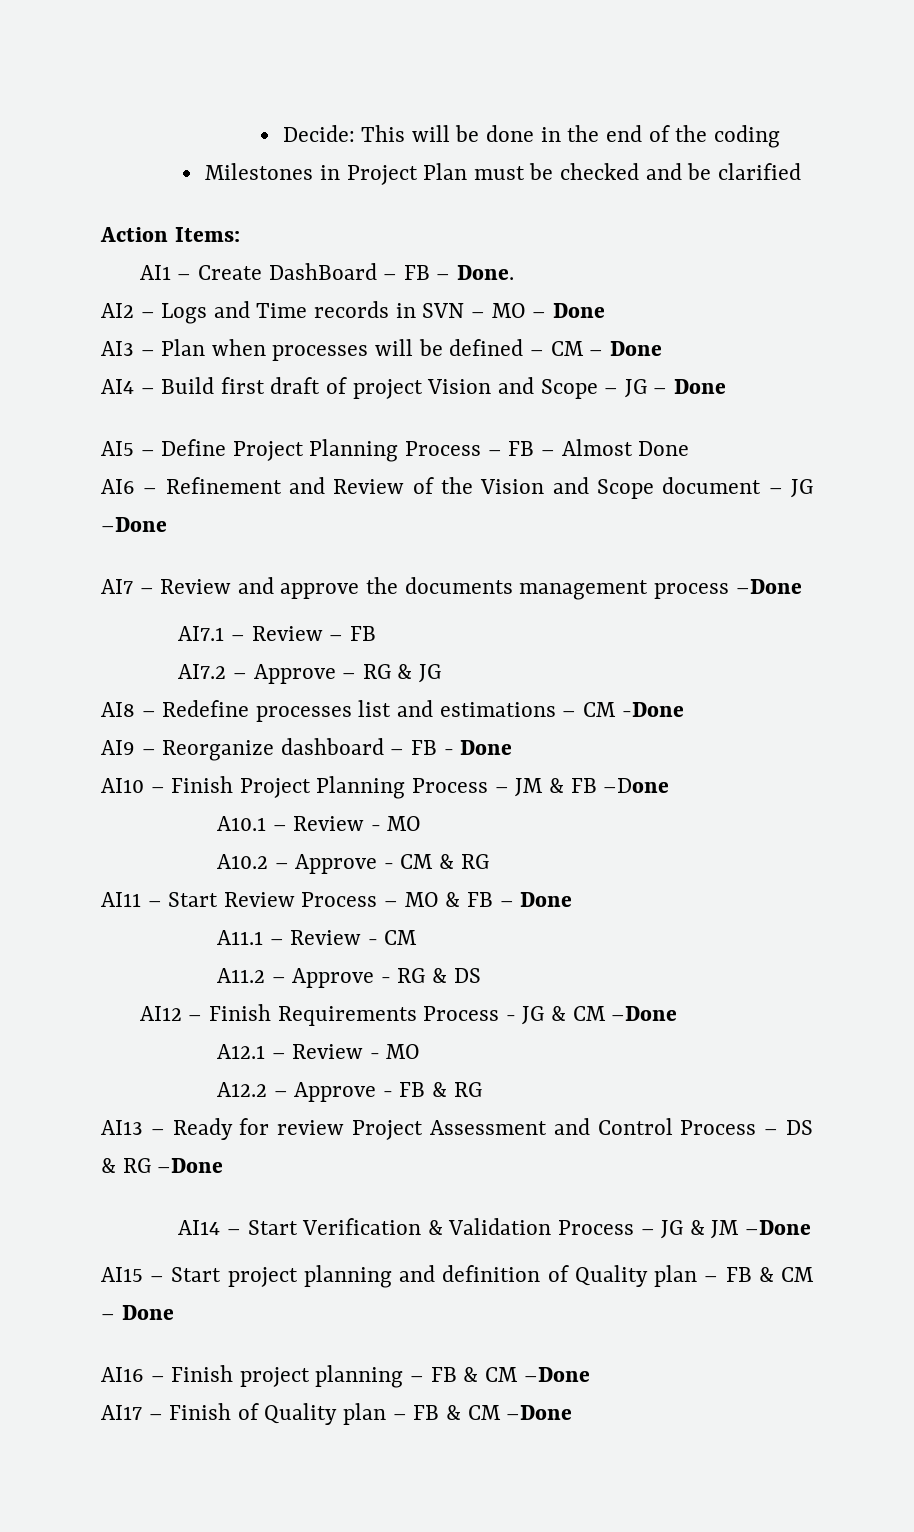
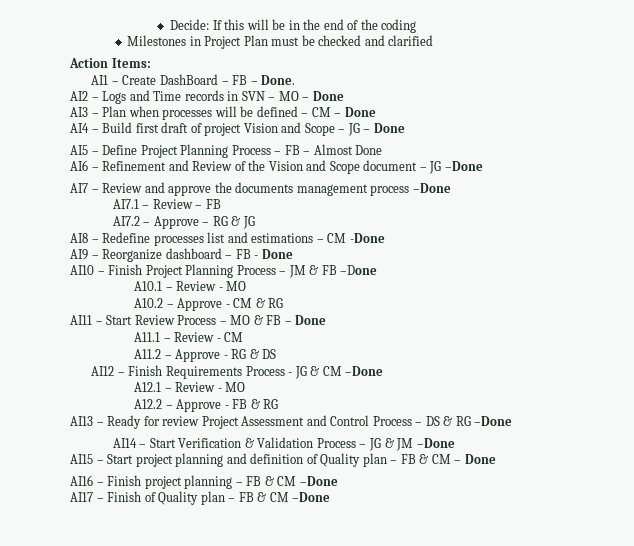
[361,125,535,142] This will be done -> [212,19,286,30] If this will be
[687,163,712,180] be -> (385, 40) none

